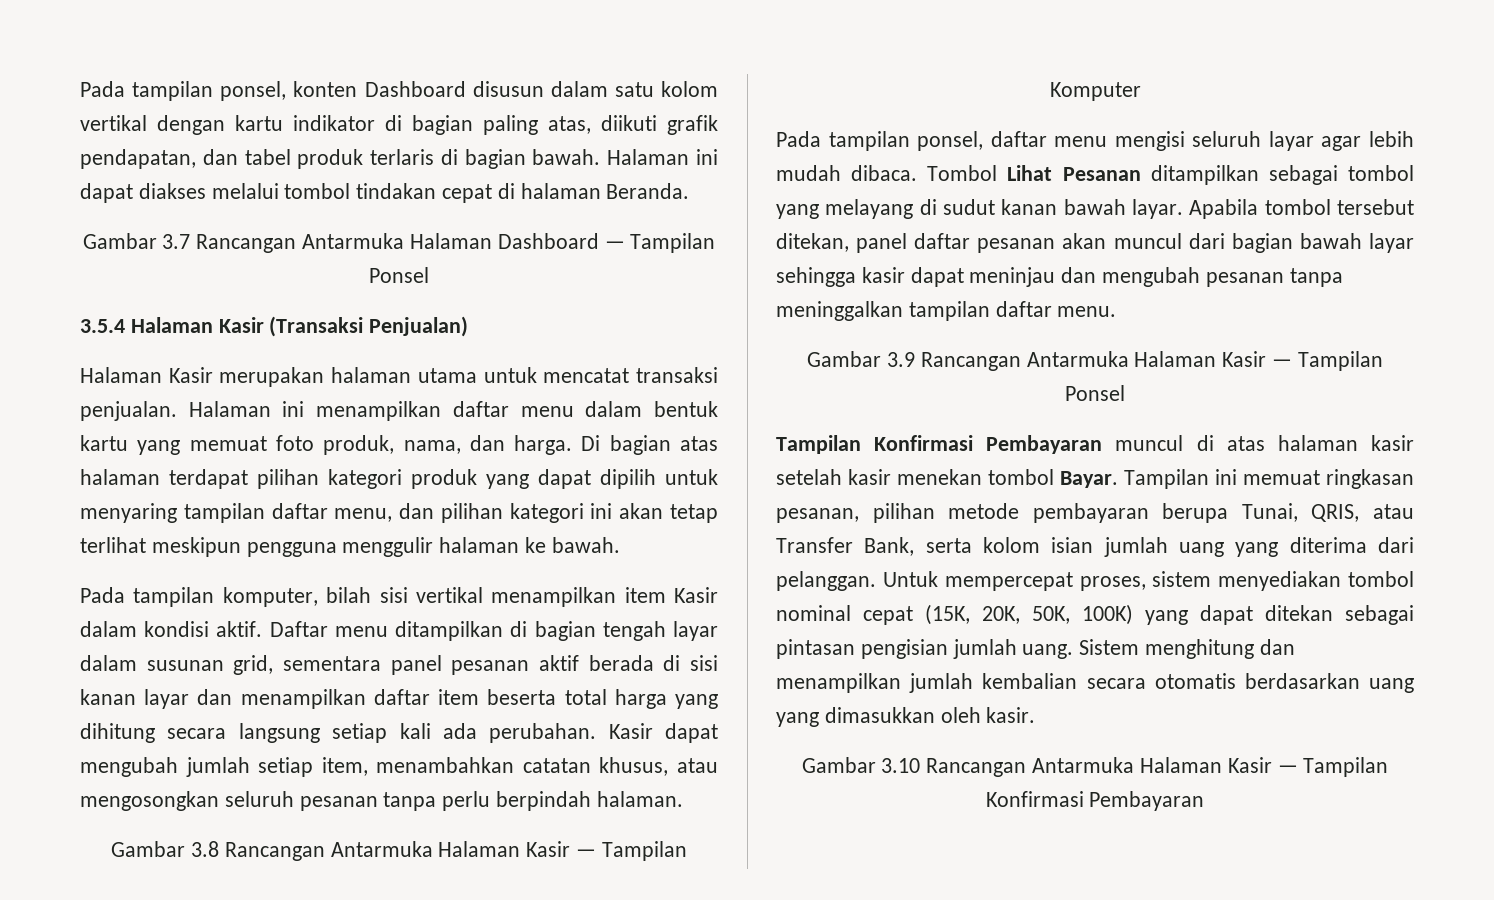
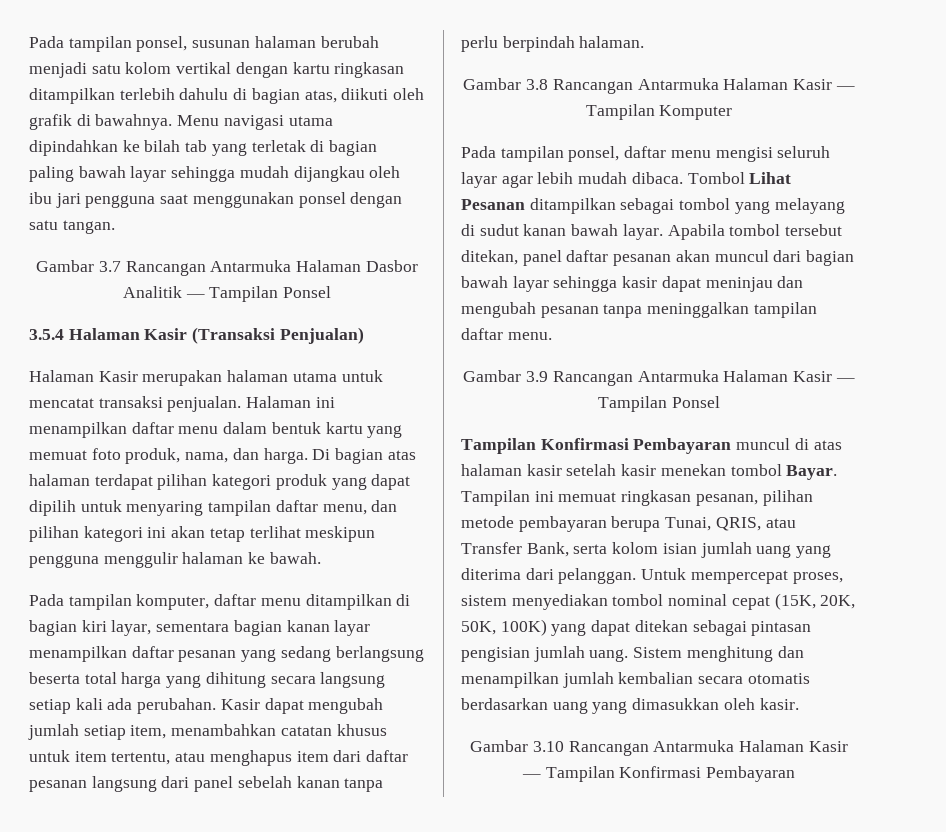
[80,81,608,101] Pada tampilan ponsel, konten Dashboard disusun dalam -> [29,36,379,52] [29,62,87,78] Pada tampilan ponsel, susunan halaman berubah menjadi
[293,115,718,135] [80,149,718,169] [80,183,690,203] indikator di bagian paling atas, diikuti grafik pendapatan, dan tabel produk terlaris di bagian bawah. Halaman ini dapat diakses melalui tombol tindakan cepat di halaman Beranda. -> [334,62,405,78] [29,88,425,104] [29,114,333,130] [29,140,378,156] [29,166,401,182] [29,192,403,208] [29,220,115,234] ringkasan ditampilkan terlebih dahulu di bagian atas, diikuti oleh grafik di bawahnya. Menu navigasi utama dipindahkan ke bilah tab yang terletak di bagian paling bawah layar sehingga mudah dijangkau oleh ibu jari pengguna saat menggunakan ponsel dengan satu tangan.
[497,233,599,249] Dashboard -> [365,260,418,272] [122,286,182,298] Dasbor Analitik
[326,587,718,607] [80,621,718,641] [80,655,718,675] bilah sisi vertikal menampilkan item Kasir dalam kondisi aktif. Daftar menu ditampilkan di bagian tengah layar dalam susunan grid, sementara panel pesanan aktif berada di sisi -> [214,594,411,610] [29,620,282,636] daftar menu ditampilkan di bagian kiri layar, sementara bagian
[197,689,480,709] dan menampilkan daftar item -> [29,646,424,662] menampilkan daftar pesanan yang sedang berlangsung
[599,757,718,776] [80,791,378,811] khusus, atau mengosongkan seluruh pesanan -> [336,724,387,736] [29,750,409,766] [29,776,340,792] khusus untuk item tertentu, atau menghapus item dari daftar pesanan langsung dari panel sebelah kanan

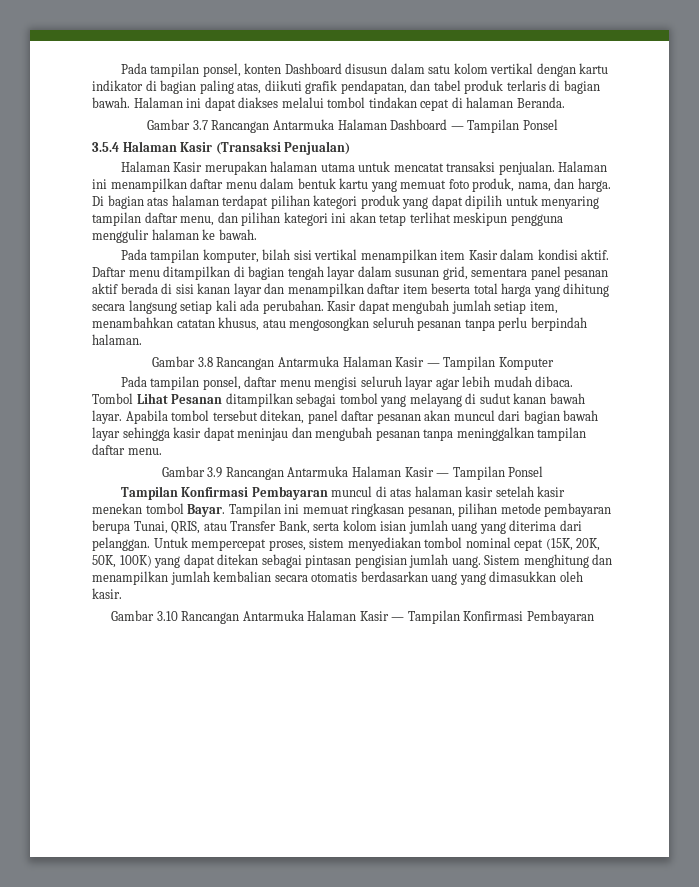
[29,36,379,52] [29,62,87,78] Pada tampilan ponsel, susunan halaman berubah menjadi -> [120,63,425,77] Pada tampilan ponsel, konten Dashboard disusun dalam
[334,62,405,78] [29,88,425,104] [29,114,333,130] [29,140,378,156] [29,166,401,182] [29,192,403,208] [29,220,115,234] ringkasan ditampilkan terlebih dahulu di bagian atas, diikuti oleh grafik di bawahnya. Menu navigasi utama dipindahkan ke bilah tab yang terletak di bagian paling bawah layar sehingga mudah dijangkau oleh ibu jari pengguna saat menggunakan ponsel dengan satu tangan. -> [92,80,600,94] [92,97,565,111] indikator di bagian paling atas, diikuti grafik pendapatan, dan tabel produk terlaris di bagian bawah. Halaman ini dapat diakses melalui tombol tindakan cepat di halaman Beranda.
[365,260,418,272] [122,286,182,298] Dasbor Analitik -> [390,119,448,130] Dashboard
[214,594,411,610] [29,620,282,636] daftar menu ditampilkan di bagian kiri layar, sementara bagian -> [262,249,610,263] [92,266,609,280] [92,283,194,294] bilah sisi vertikal menampilkan item Kasir dalam kondisi aktif. Daftar menu ditampilkan di bagian tengah layar dalam susunan grid, sementara panel pesanan aktif berada di sisi
[29,646,424,662] menampilkan daftar pesanan yang sedang berlangsung -> [264,283,428,297] dan menampilkan daftar item
[336,724,387,736] [29,750,409,766] [29,776,340,792] khusus untuk item tertentu, atau menghapus item dari daftar pesanan langsung dari panel sebelah kanan -> [218,317,462,331] khusus, atau mengosongkan seluruh pesanan

